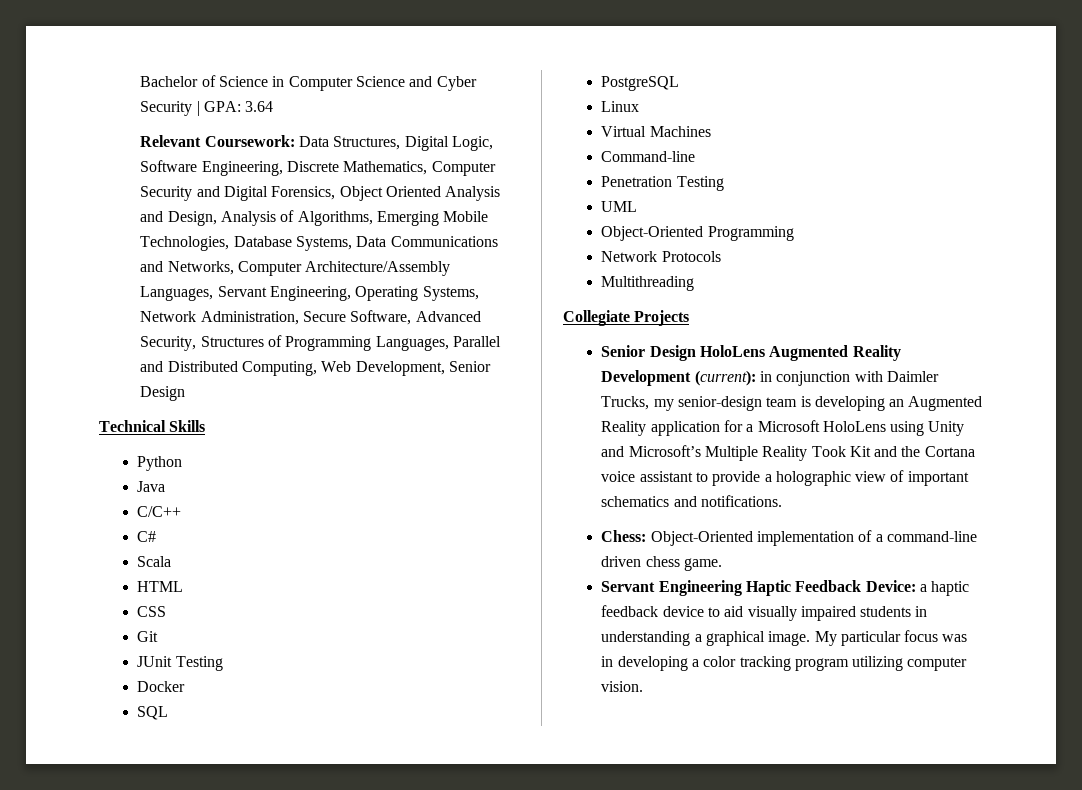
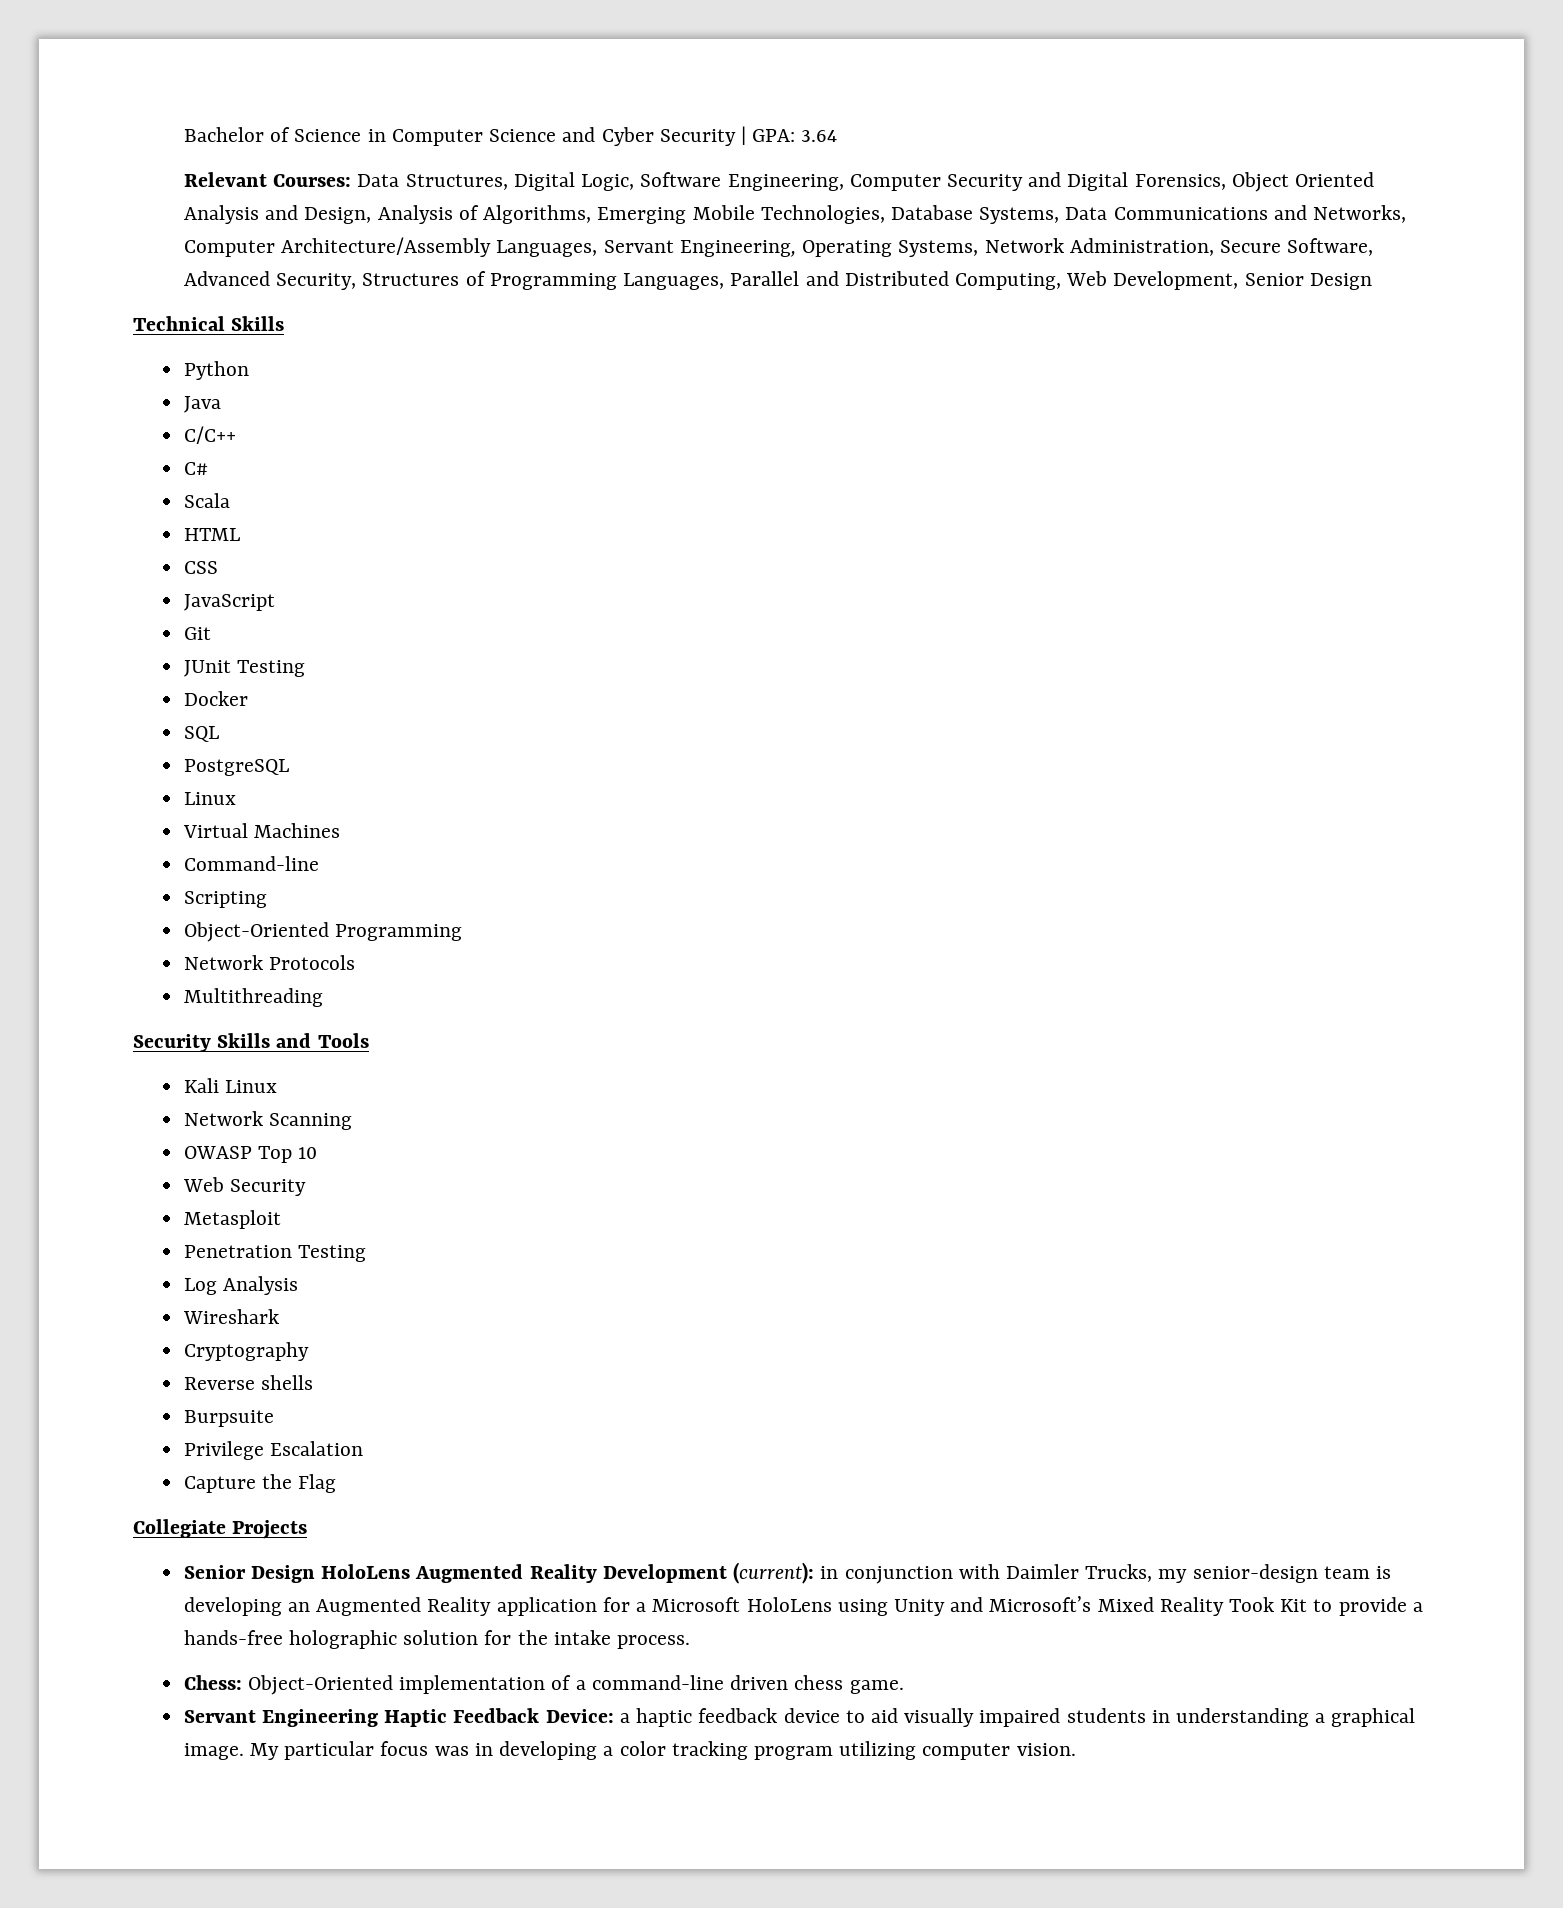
[204,135,295,147] Coursework: -> [273,174,352,187] Courses:
[286,161,428,175] Discrete Mathematics, -> (844, 182) none
(167, 611) none -> [183,594,275,611] // JavaScript
[601,176,724,191] [601,201,638,212] Penetration Testing // UML -> [183,891,267,908] Scripting
(695, 283) none -> [133,1033,369,1052] [183,1078,278,1093] [183,1111,353,1130] [183,1146,318,1163] [182,1177,307,1196] [183,1210,281,1229] [183,1245,367,1262] [183,1276,299,1295] [182,1309,279,1324] [183,1342,309,1361] [183,1375,314,1390] [183,1410,274,1427] [183,1441,364,1460] [183,1474,337,1493] // Security Skills and Tools // Kali Linux // Network Scanning // OWASP Top 10 // Web Security // Metasploit // Penetration Testing // Log Analysis // Wireshark // Cryptography // Reverse shells // Burpsuite // Privilege Escalation // Capture the Flag
[704,446,758,461] Multiple -> [1097,1597,1154,1612] Mixed
[874,446,975,457] [601,470,969,486] [601,495,782,507] and the Cortana voice assistant to provide a holographic view of important schematics and notifications. -> [1313,1597,1423,1616] [183,1630,691,1649] to provide a hands-free holographic solution for the intake process.

